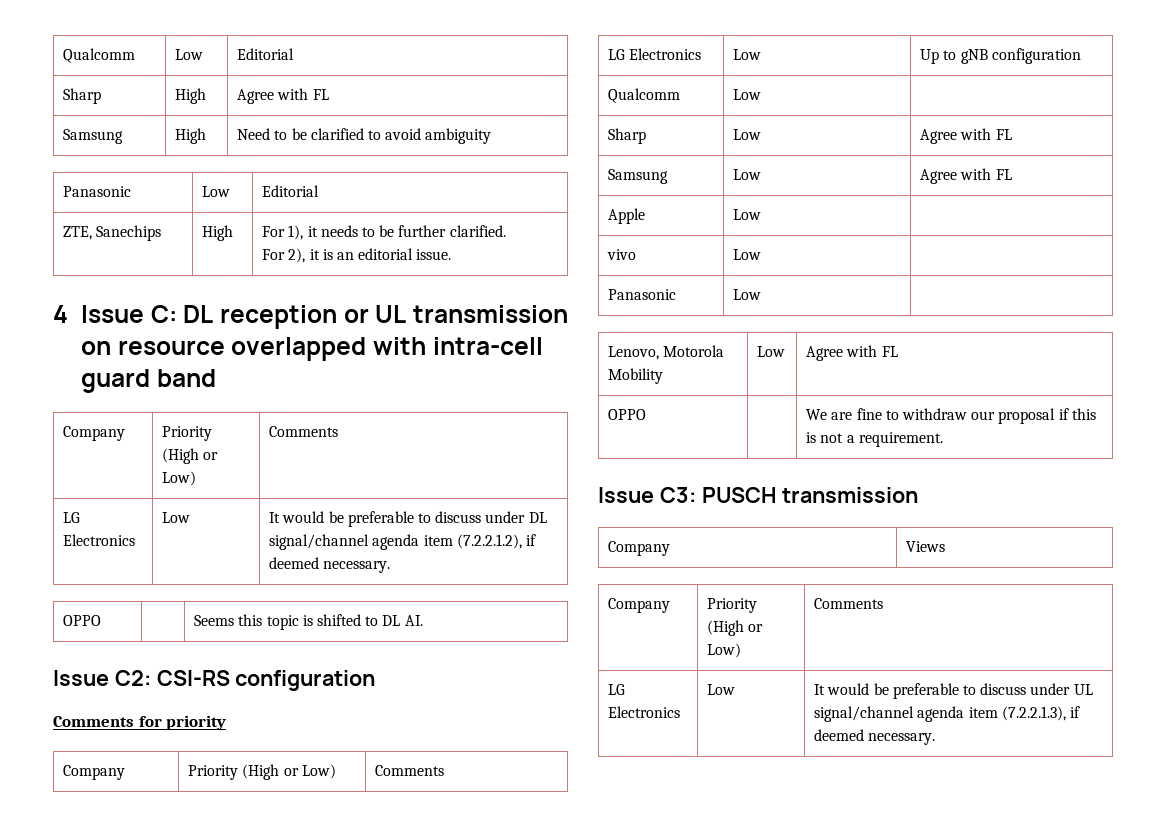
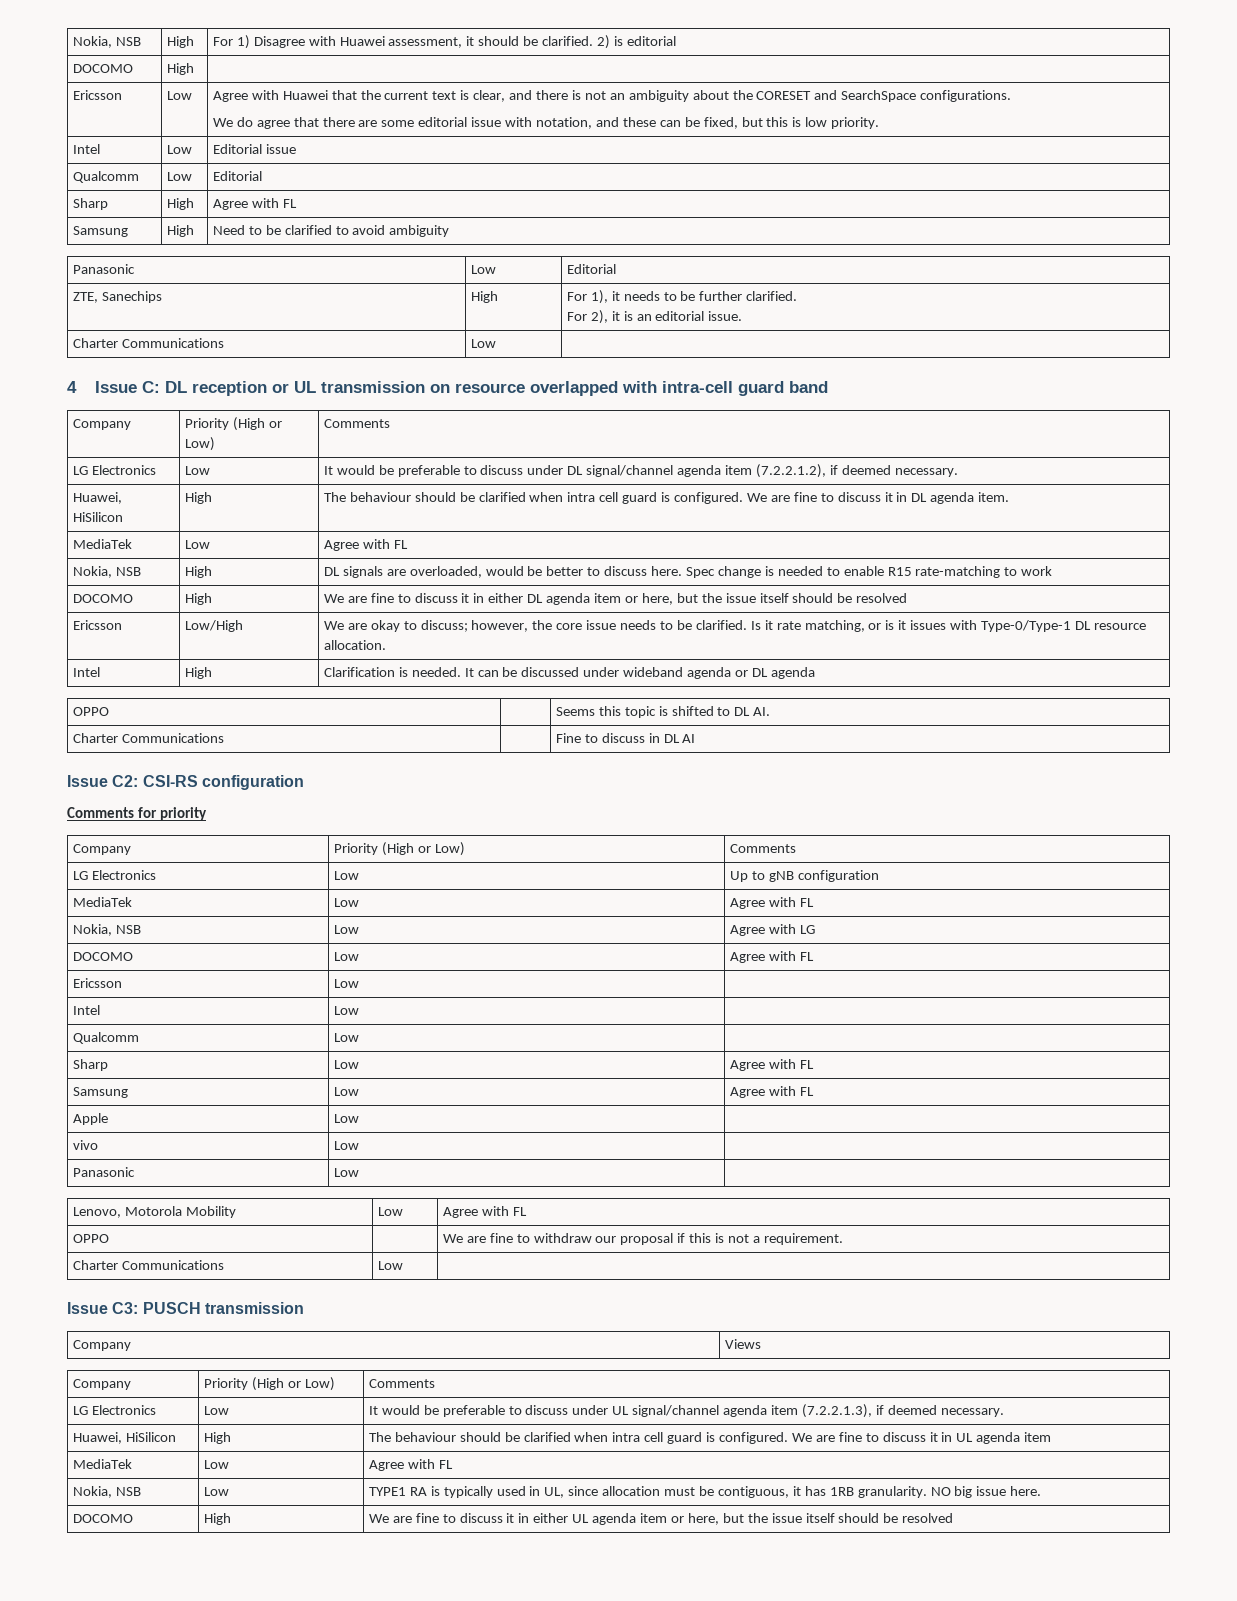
(63, 55) none -> [72,36,141,48] [166,36,194,48] [212,35,676,49] [72,64,133,73] [166,63,194,75] [72,90,122,100] [166,91,192,100] [212,90,1012,102] [212,117,880,129] [72,144,100,154] [166,145,192,154] [212,144,296,154] Nokia, NSB | High | For 1) Disagree with Huawei assessment, it should be clarified. 2) is editorial // DOCOMO | High | // Ericsson | Low | Agree with Huawei that the current text is clear, and there is not an ambiguity about the CORESET and SearchSpace configurations. // We do agree that there are some editorial issue with notation, and these can be fixed, but this is low priority. // Intel | Low | Editorial issue //
(452, 254) none -> [72,338,224,348] [470,339,496,348] // Charter Communications | Low |
(391, 567) none -> [72,492,122,504] [72,512,123,522] [184,492,212,504] [323,492,1010,504] [72,539,132,549] [184,540,210,549] [323,539,408,551] [72,566,141,578] [184,566,212,578] [323,566,1053,578] [72,594,133,603] [184,593,212,605] [323,593,908,605] [72,620,122,630] [184,620,243,632] [323,620,1146,632] [323,640,386,650] [72,667,100,677] [184,667,212,679] [323,667,815,679] // Huawei, HiSilicon | High | The behaviour should be clarified when intra cell guard is configured. We are fine to discuss it in DL agenda item. // MediaTek | Low | Agree with FL // Nokia, NSB | High | DL signals are overloaded, would be better to discuss here. Spec change is needed to enable R15 rate-matching to work // DOCOMO | High | We are fine to discuss it in either DL agenda item or here, but the issue itself should be resolved // Ericsson | Low/High | We are okay to discuss; however, the core issue needs to be clarified. Is it rate matching, or is it issues with Type-0/Type-1 DL resource allocation. // Intel | High | Clarification is needed. It can be discussed under wideband agenda or DL agenda
(423, 620) none -> [72,733,224,743] [555,733,696,743] // Charter Communications | | Fine to discuss in DL AI
(1081, 56) none -> [72,897,132,907] [333,898,359,907] [729,897,814,909] [72,924,141,936] [333,925,359,934] [729,924,815,936] [72,952,133,961] [333,952,359,961] [729,951,814,963] [72,978,122,988] [333,979,359,988] [72,1005,100,1015] [333,1006,359,1015] // MediaTek | Low | Agree with FL // Nokia, NSB | Low | Agree with LG // DOCOMO | Low | Agree with FL // Ericsson | Low | // Intel | Low |
(943, 439) none -> [72,1260,224,1270] [377,1261,403,1270] // Charter Communications | Low |
(936, 739) none -> [72,1432,176,1444] [203,1432,231,1444] [368,1432,1052,1444] [72,1459,132,1469] [203,1460,229,1469] [368,1459,453,1471] [72,1486,141,1498] [203,1487,229,1496] [368,1486,1042,1498] [72,1514,133,1523] [203,1513,231,1525] [368,1513,954,1525] // Huawei, HiSilicon | High | The behaviour should be clarified when intra cell guard is configured. We are fine to discuss it in UL agenda item // MediaTek | Low | Agree with FL // Nokia, NSB | Low | TYPE1 RA is typically used in UL, since allocation must be contiguous, it has 1RB granularity. NO big issue here. // DOCOMO | High | We are fine to discuss it in either UL agenda item or here, but the issue itself should be resolved

